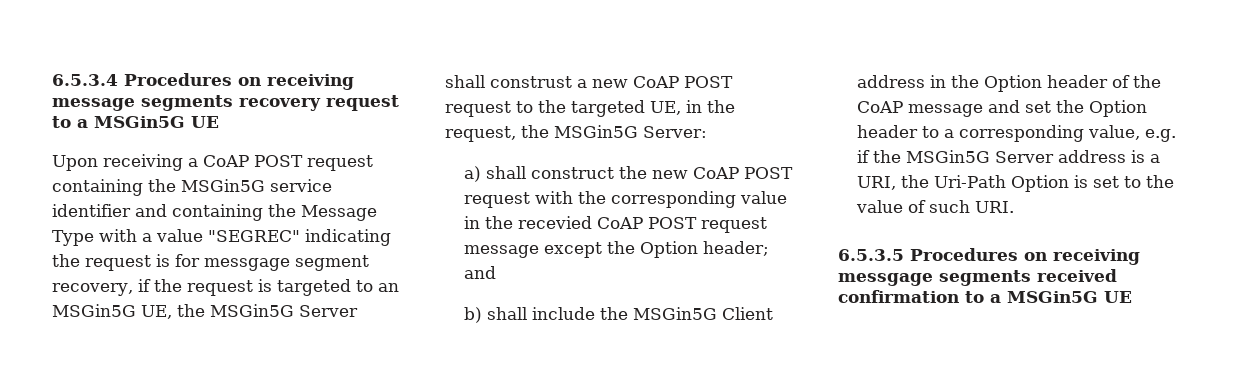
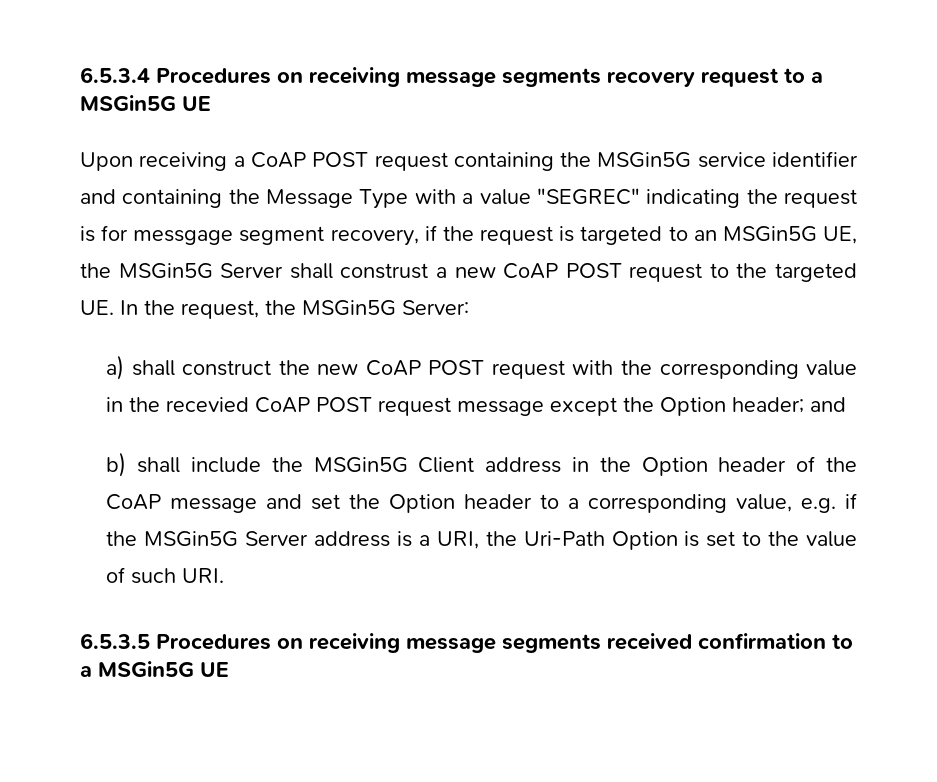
[650,100,702,115] UE, in -> [80,300,138,315] UE. In
[838,273,933,286] messgage -> [406,637,496,653] message

